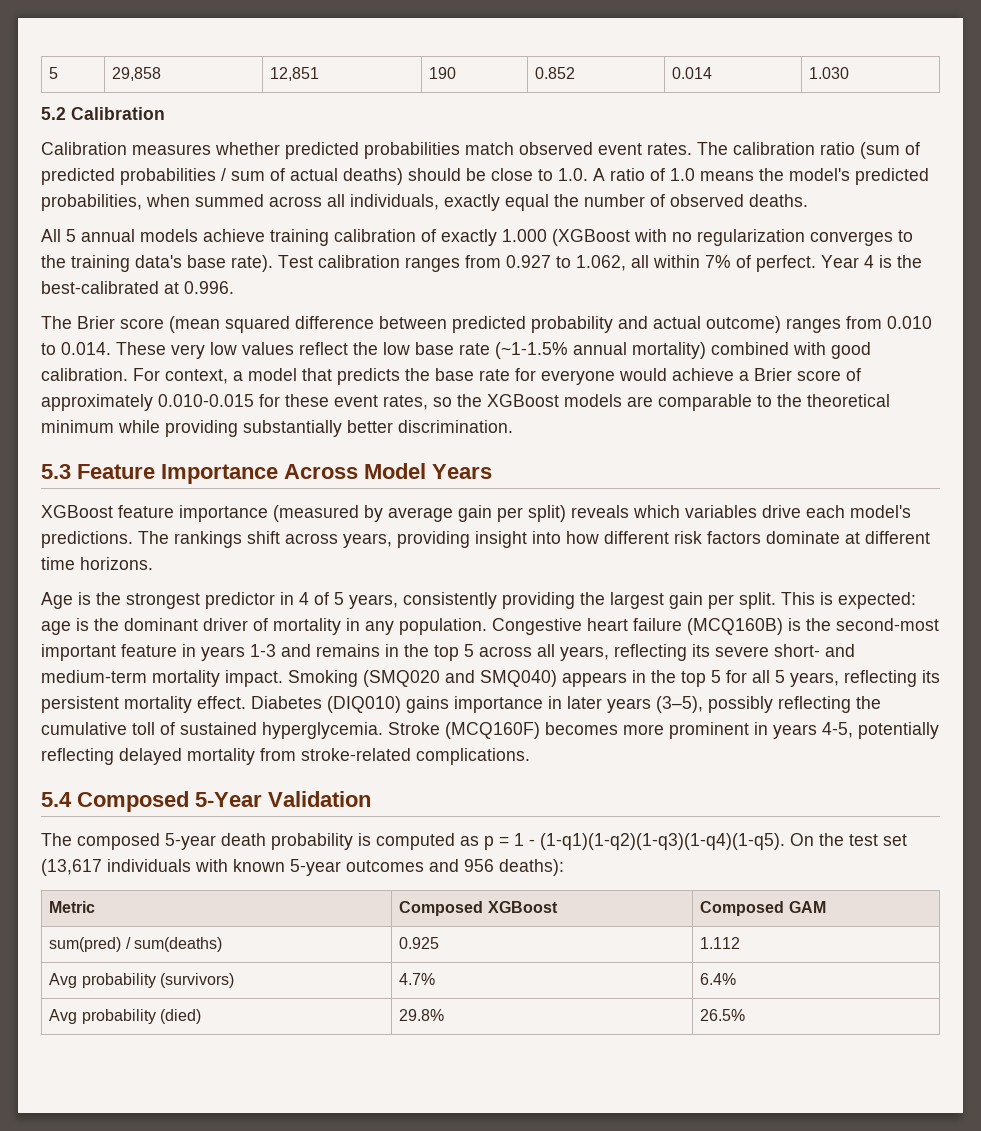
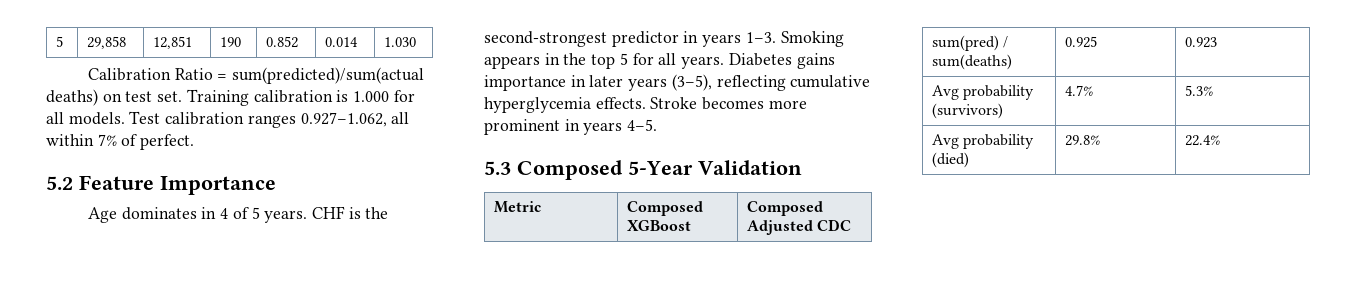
[41,107,165,120] [41,142,920,159] [41,168,929,185] [41,194,808,211] [41,229,913,246] [41,255,626,272] 5.2 Calibration // Calibration measures whether predicted probabilities match observed event rates. The calibration ratio (sum of predicted probabilities / sum of actual deaths) should be close to 1.0. A ratio of 1.0 means the model's predicted probabilities, when summed across all individuals, exactly equal the number of observed deaths. // All 5 annual models achieve training calibration of exactly 1.000 (XGBoost with no regularization converges to the training data's base rate). Test calibration ranges from 0.927 to 1.062, -> [87,67,425,84] [46,89,415,106] [46,111,387,128] Calibration Ratio = sum(predicted)/sum(actual deaths) on test set. Training calibration is 1.000 for all models. Test calibration ranges 0.927–1.062,
[821,255,922,268] [41,281,234,294] [41,316,932,333] [41,342,871,359] [41,368,861,385] [41,394,890,411] [41,420,513,437] [41,463,492,484] [41,505,911,522] [41,531,930,548] [41,557,153,570] [41,592,916,609] [41,618,939,635] [41,644,855,661] [41,670,557,687] Year 4 is the best-calibrated at 0.996. // The Brier score (mean squared difference between predicted probability and actual outcome) ranges from 0.010 to 0.014. These very low values reflect the low base rate (~1-1.5% annual mortality) combined with good calibration. For context, a model that predicts the base rate for everyone would achieve a Brier score of approximately 0.010-0.015 for these event rates, so the XGBoost models are comparable to the theoretical minimum while providing substantially better discrimination. // 5.3 Feature Importance Across Model Years // XGBoost feature importance (measured by average gain per split) reveals which variables drive each model's predictions. The rankings shift across years, providing insight into how different risk factors dominate at different time horizons. // Age is the strongest predictor in 4 of 5 years, consistently providing the largest gain per split. This is expected: age is the dominant driver of mortality in any population. Congestive heart failure (MCQ160B) is the second-most important feature in years 1-3 and remains in the top 5 across all years, reflecting its severe short- and medium-term mortality impact. Smoking (SMQ020 and SMQ040) -> [46,175,276,195] [87,206,389,223] [484,31,844,47] // 5.2 Feature Importance // Age dominates in 4 of 5 years. CHF is the second-strongest predictor in years 1–3. Smoking
[775,670,940,687] [41,696,401,713] 5 years, reflecting its persistent mortality effect. Diabetes (DIQ010) -> [681,53,792,69] years. Diabetes
[708,696,881,713] [41,722,540,739] possibly reflecting the cumulative toll of sustained hyperglycemia. Stroke (MCQ160F) -> [716,75,871,91] [484,97,698,113] reflecting cumulative hyperglycemia effects. Stroke
[822,722,939,739] [41,748,530,765] [41,791,371,812] [41,833,907,850] [41,859,564,876] 4-5, potentially reflecting delayed mortality from stroke-related complications. // 5.4 Composed 5-Year Validation // The composed 5-year death probability is computed as p = 1 - (1-q1)(1-q2)(1-q3)(1-q4)(1-q5). On the test set (13,617 individuals with known 5-year outcomes and 956 deaths): -> [627,119,658,131] [484,160,802,180] 4–5. // 5.3 Composed 5-Year Validation
[788,901,826,913] GAM -> [746,219,851,235] Adjusted CDC
[700,937,741,949] 1.112 -> [1184,37,1217,48] 0.923
[700,973,737,985] 6.4% -> [1184,85,1213,96] 5.3%
[700,1009,746,1021] 26.5% -> [1184,135,1220,146] 22.4%

